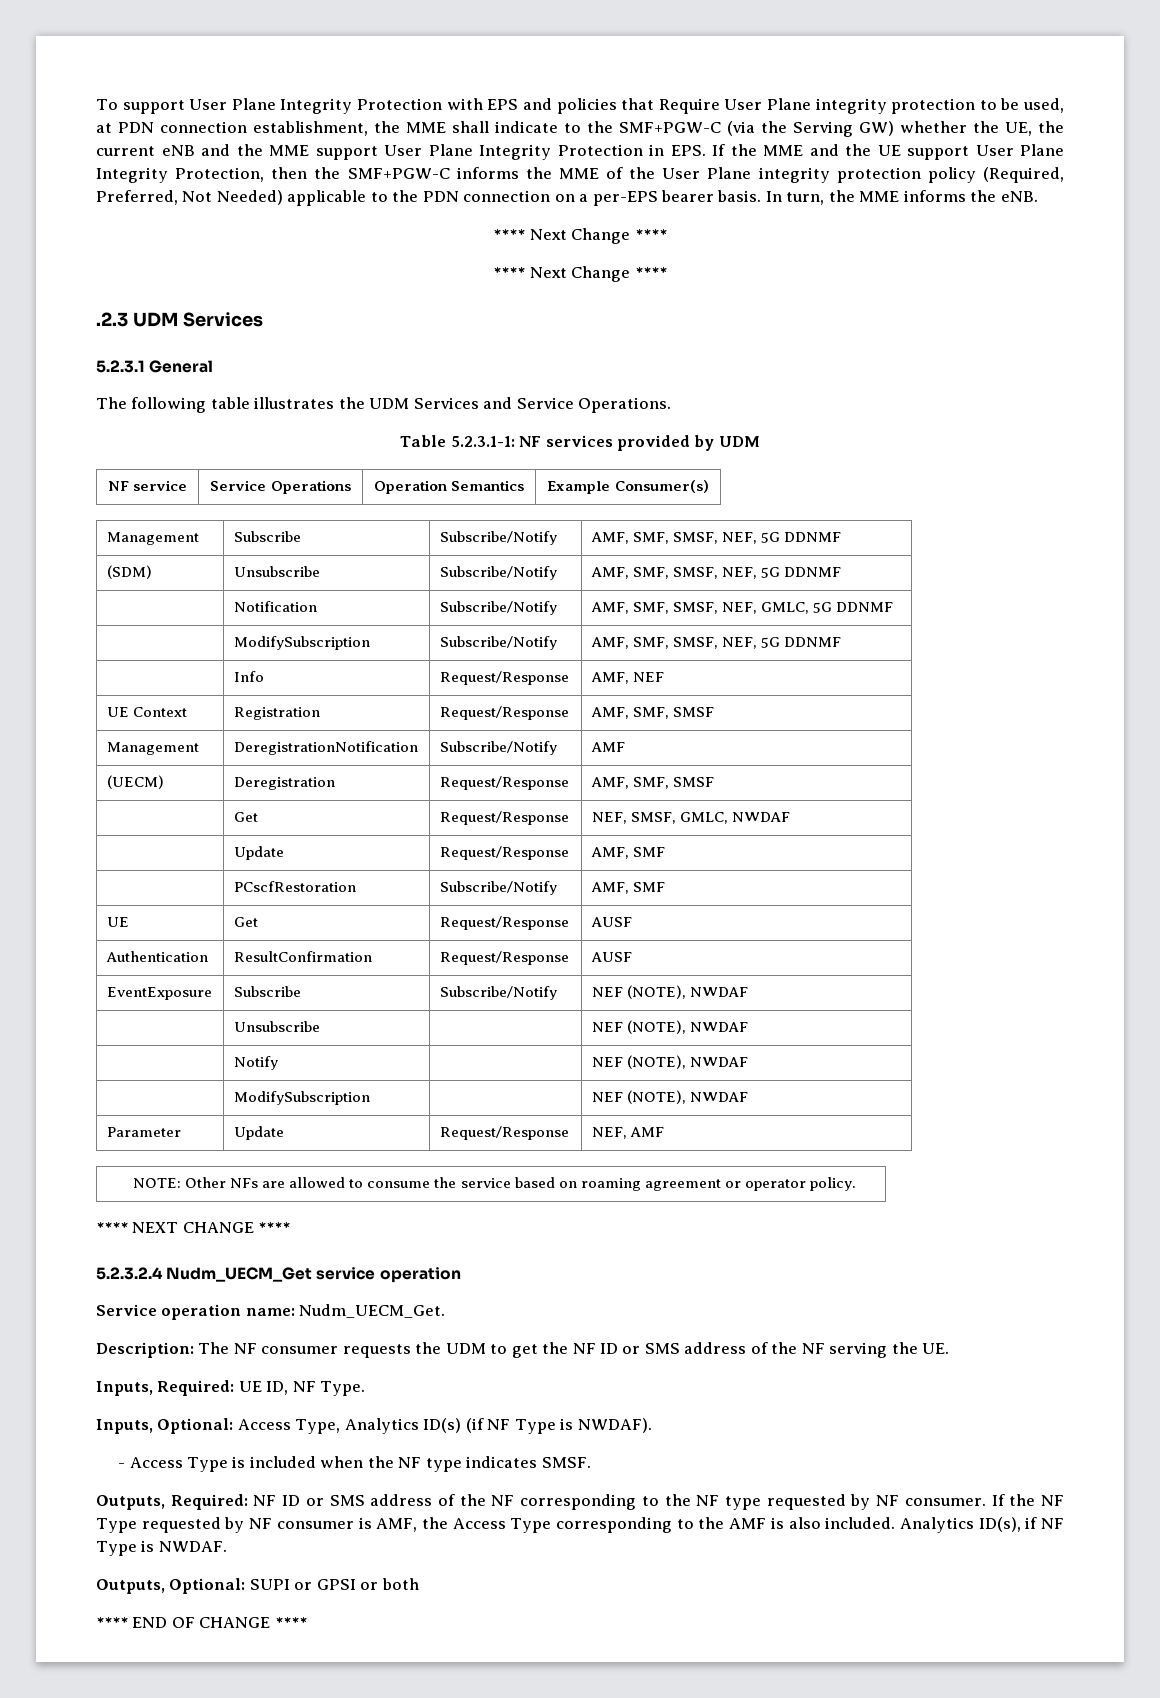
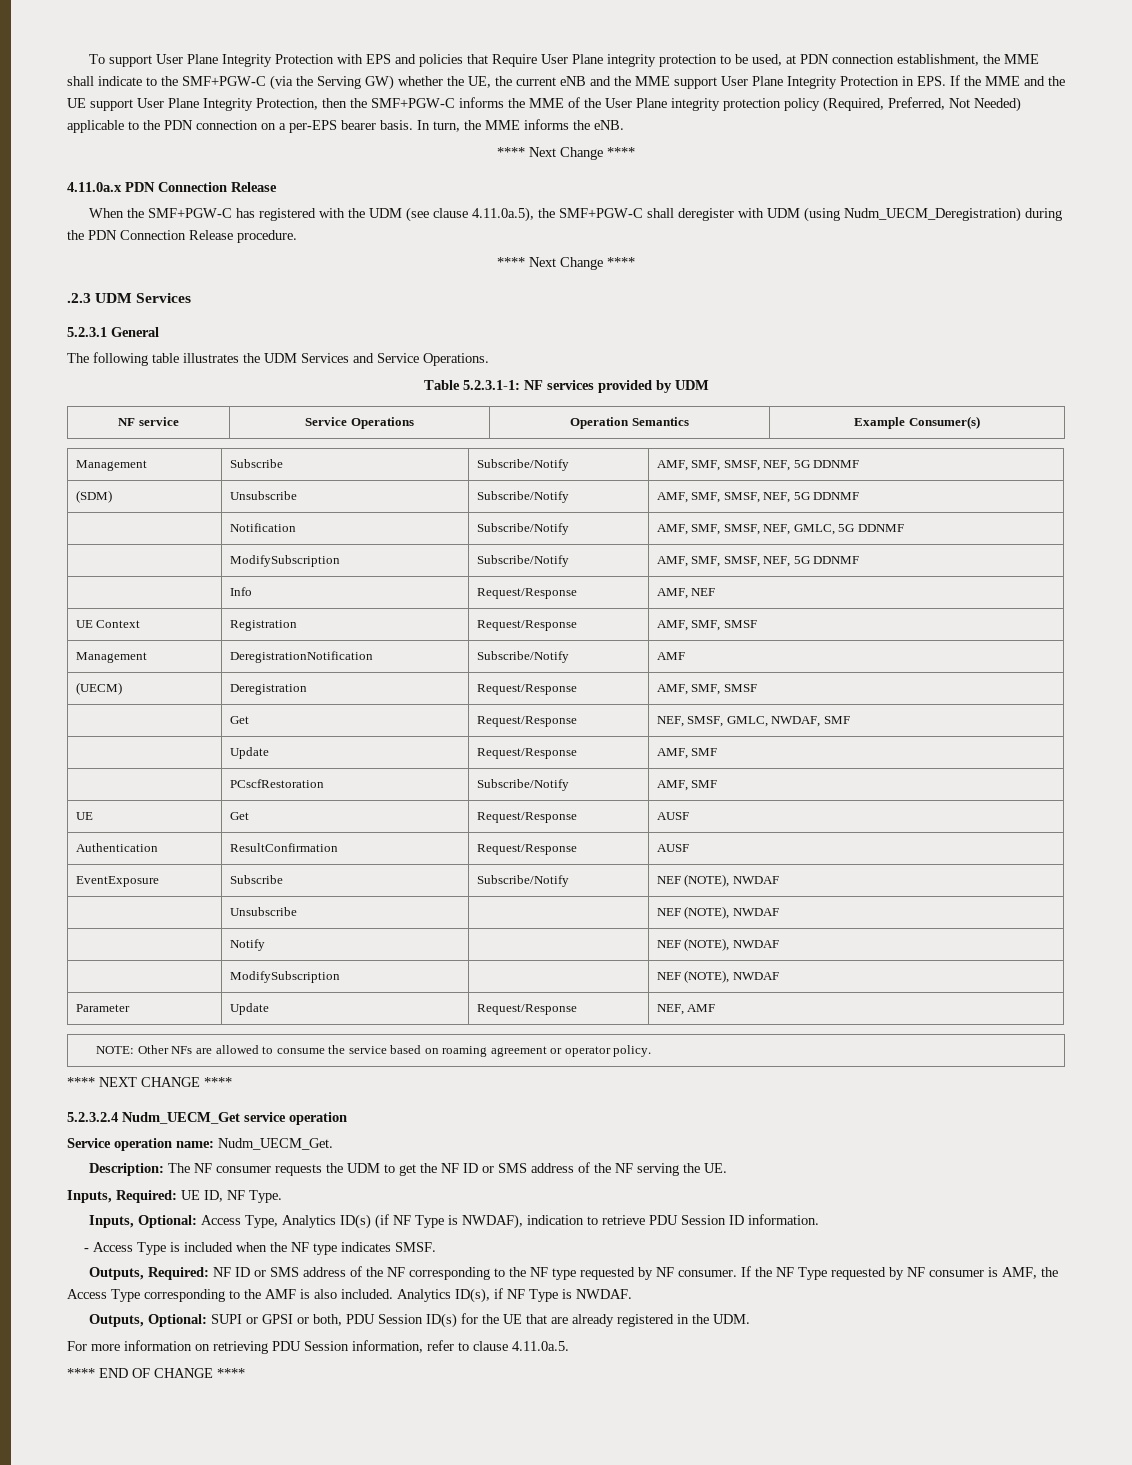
(667, 234) none -> [67,182,277,192] [89,207,1063,222] [67,230,297,243] // 4.11.0a.x PDN Connection Release // When the SMF+PGW-C has registered with the UDM (see clause 4.11.0a.5), the SMF+PGW-C shall deregister with UDM (using Nudm_UECM_Deregistration) during the PDN Connection Release procedure.
[731,812,790,822] NWDAF -> [771,716,850,727] NWDAF, SMF
[577,1418,652,1433] NWDAF). -> [462,1214,820,1229] NWDAF), indication to retrieve PDU Session ID information.
[381,1578,419,1590] both -> [313,1313,751,1328] [67,1340,569,1354] both, PDU Session ID(s) for the UE that are already registered in the UDM. // For more information on retrieving PDU Session information, refer to clause 4.11.0a.5.

